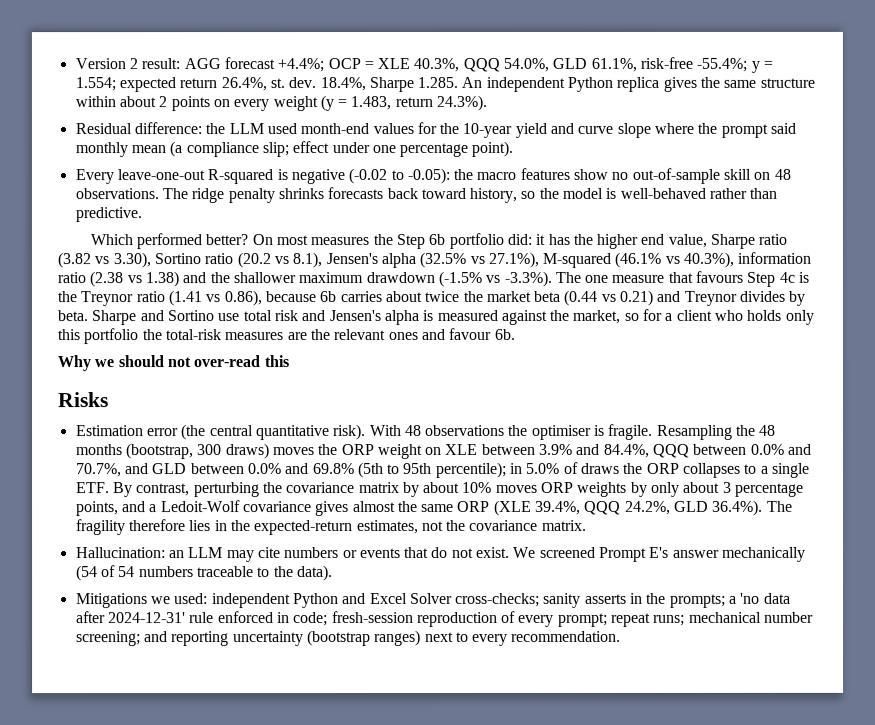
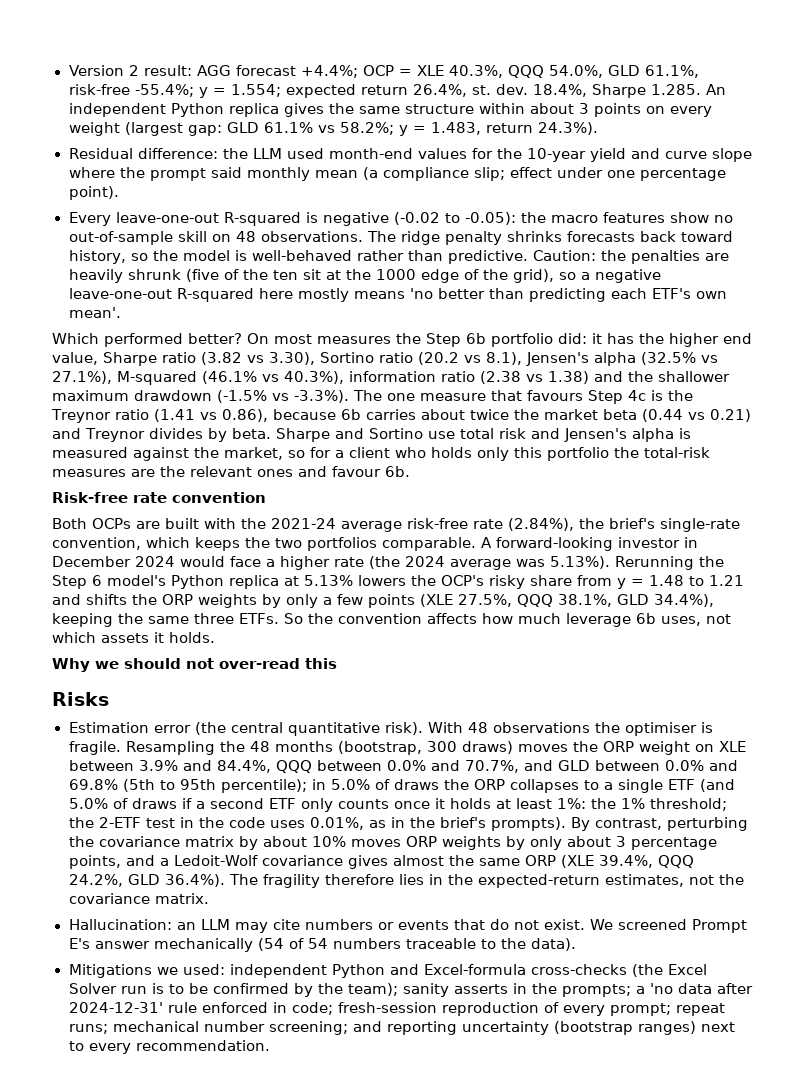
[158,96,168,108] 2 -> [578,103,589,114] 3
[319,95,334,112] (y -> [124,122,408,136] (largest gap: GLD 61.1% vs 58.2%; y
(142, 215) none -> [532,250,729,264] [68,269,661,283] [68,288,727,302] [68,307,121,318] Caution: the penalties are heavily shrunk (five of the ten sit at the 1000 edge of the grid), so a negative leave-one-out R-squared here mostly means 'no better than predicting each ETF's own mean'.
(515, 334) none -> [52,492,266,503] [52,518,740,532] [52,537,698,551] [52,556,724,570] [52,575,744,589] [52,594,714,608] [52,613,731,627] [52,632,215,643] // Risk-free rate convention // Both OCPs are built with the 2021-24 average risk-free rate (2.84%), the brief's single-rate convention, which keeps the two portfolios comparable. A forward-looking investor in December 2024 would face a higher rate (the 2024 average was 5.13%). Rerunning the Step 6 model's Python replica at 5.13% lowers the OCP's risky share from y = 1.48 to 1.21 and shifts the ORP weights by only a few points (XLE 27.5%, QQQ 38.1%, GLD 34.4%), keeping the same three ETFs. So the convention affects how much leverage 6b uses, not which assets it holds.
[75,482,110,494] ETF. -> [667,779,735,792] [68,798,727,812] [68,817,566,831] ETF (and 5.0% of draws if a second ETF only counts once it holds at least 1%: the 1% threshold; the 2-ETF test in the code uses 0.01%, as in the brief's prompts).
[369,592,541,607] Excel Solver cross-checks; -> [423,964,707,977] [68,983,398,997] Excel-formula cross-checks (the Excel Solver run is to be confirmed by the team);

